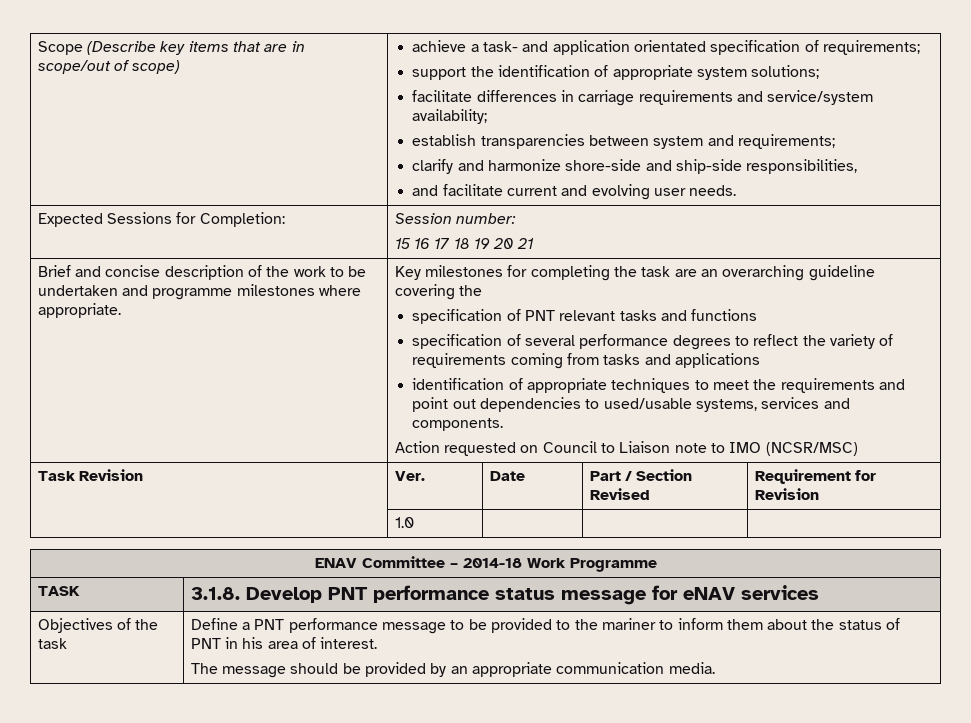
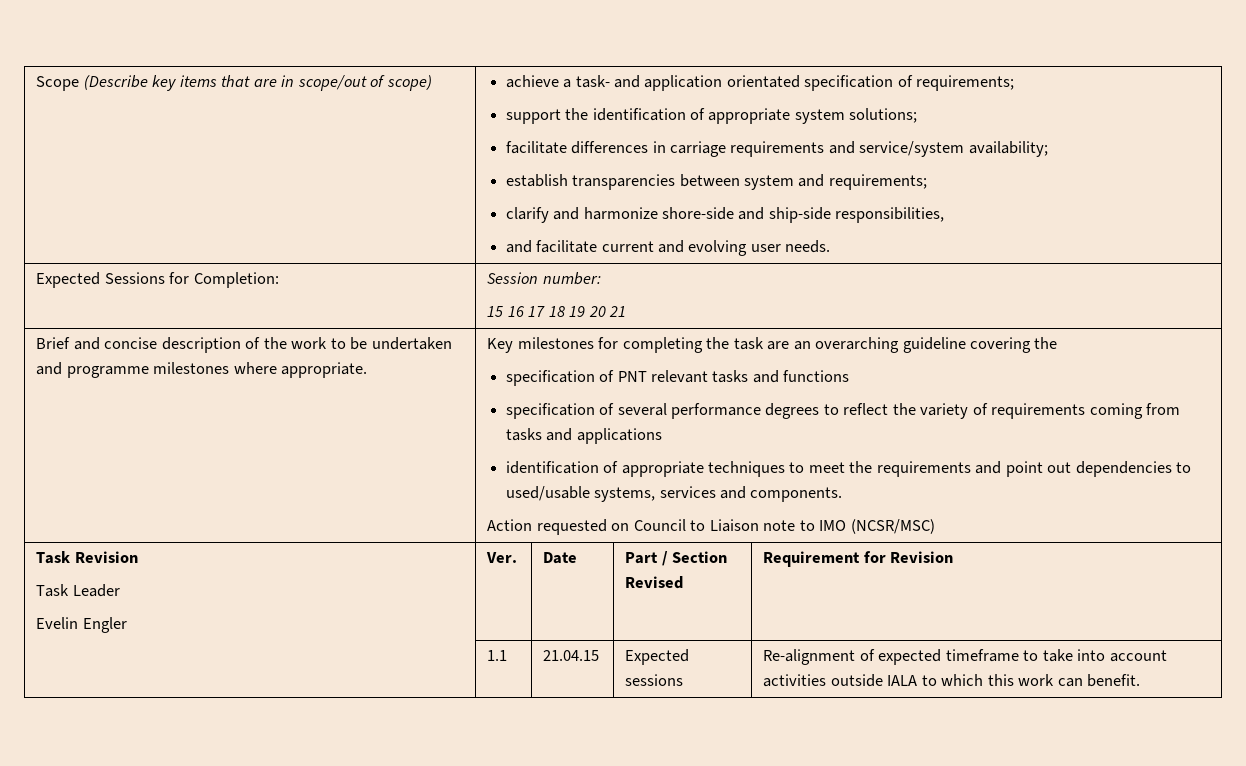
(143, 475) none -> [36,584,120,597] [36,617,127,633] // Task Leader // Evelin Engler
[394,517,414,528] [314,556,657,572] [37,586,80,596] [190,585,819,605] [37,618,159,633] [37,638,67,649] [190,618,901,634] [190,637,378,649] [190,662,715,678] 1.0 | | | // ENAV Committee – 2014-18 Work Programme // TASK | 3.1.8. Develop PNT performance status message for eNAV services // Objectives of the task | Define a PNT performance message to be provided to the mariner to inform them about the status of PNT in his area of interest. // The message should be provided by an appropriate communication media. -> [487,650,508,661] [543,650,600,661] [625,649,690,665] [625,674,684,686] [763,649,1167,665] [763,674,1141,687] 1.1 | 21.04.15 | Expected sessions | Re-alignment of expected timeframe to take into account activities outside IALA to which this work can benefit.

